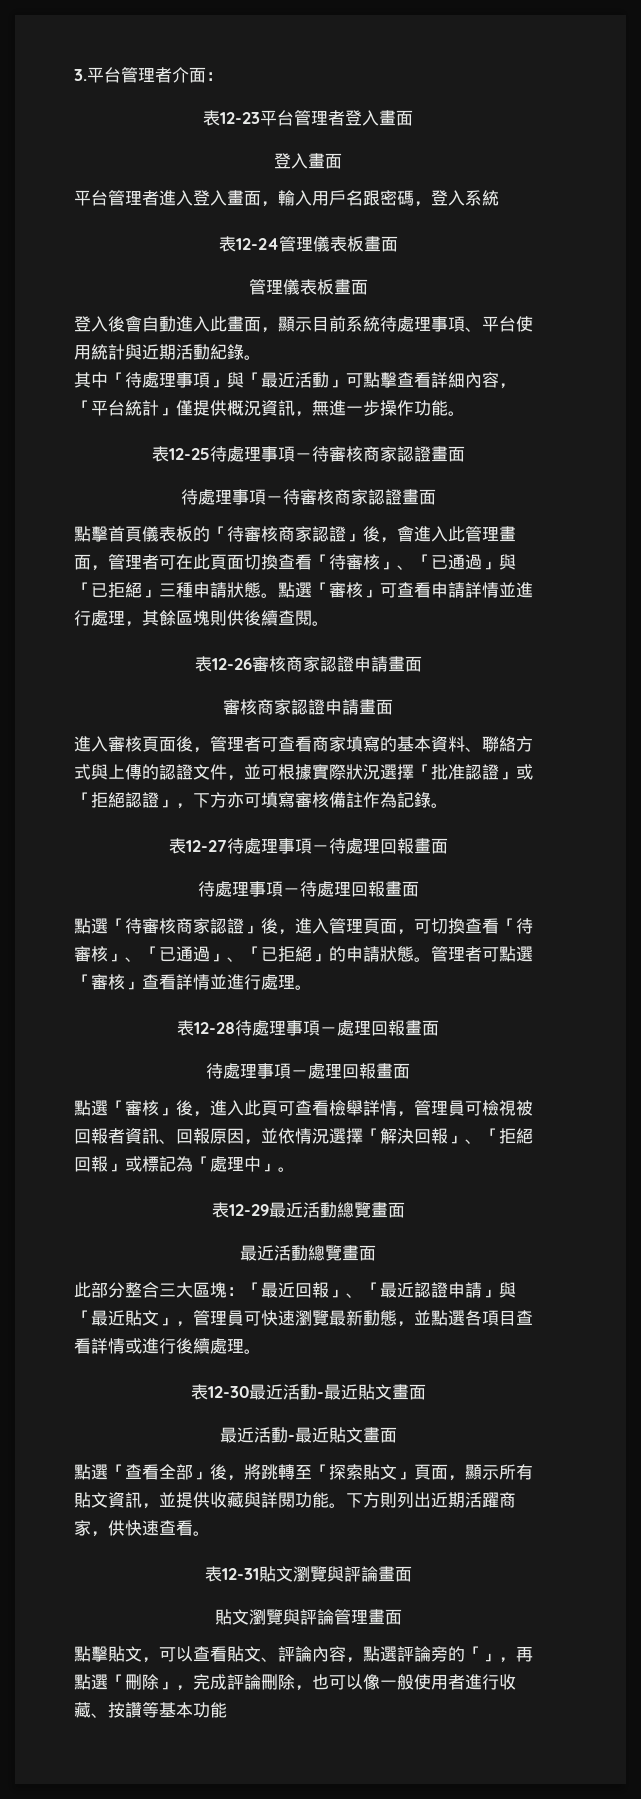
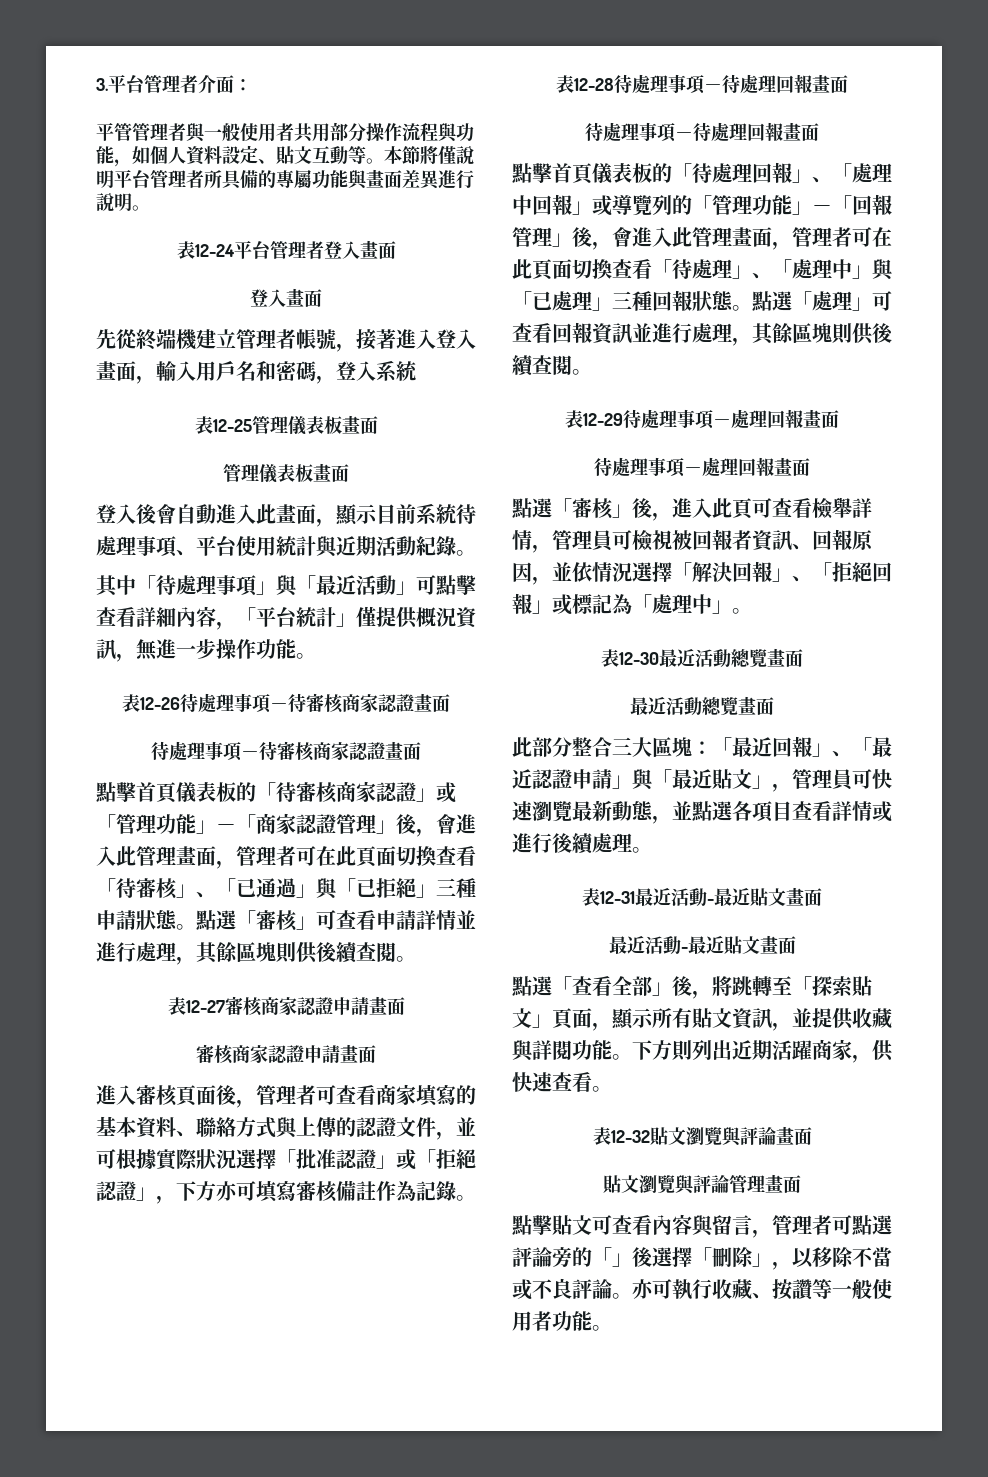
[203,110,260,126] // 表12-23 -> [96,122,474,143] [96,145,474,167] [96,169,474,190] [96,192,150,212] [176,241,235,259] // 平管管理者與一般使用者共用部分操作流程與功能，如個人資料設定、貼文互動等。本節將僅說明平台管理者所具備的專屬功能與畫面差異進行說明。 // 表12-24
[74,190,159,206] 平台管理者 -> [96,329,396,352] 先從終端機建立管理者帳號，接著
[363,190,380,206] 跟 -> [256,361,276,381] 和
[235,238,279,250] 12-24 -> [212,419,252,432] 12-25
[168,448,210,460] 12-25 -> [140,697,180,710] 12-26
(363, 537) none -> [436,782,456,803] [96,813,396,834] 或「管理功能」－「商家認證管理」
[211,658,252,670] 12-26 -> [185,1000,225,1013] 12-27
[185,840,227,852] 12-27 -> [574,78,614,91] 12-28
[91,918,533,935] [74,946,533,962] [74,974,312,990] [177,1020,235,1036] 選「待審核商家認證」後，進入管理頁面，可切換查看「待審核」、「已通過」、「已拒絕」的申請狀態。管理者可點選「審核」查看詳情並進行處理。 // 表12-28 -> [532,162,892,185] [512,194,892,216] [512,227,892,250] [512,259,895,281] [512,290,892,312] [512,322,893,346] [512,355,592,376] [565,410,623,428] 擊首頁儀表板的「待處理回報」、「處理中回報」或導覽列的「管理功能」－「回報管理」後，會進入此管理畫面，管理者可在此頁面切換查看「待處理」、「處理中」與「已處理」三種回報狀態。點選「處理」可查看回報資訊並進行處理，其餘區塊則供後續查閱。 // 表12-29
[228,1204,269,1216] 12-29 -> [619,652,659,665] 12-30
[207,1386,249,1398] 12-30 -> [600,891,635,904] 12-31
[221,1568,259,1580] 12-31 -> [610,1130,650,1143] 12-32
[142,1646,363,1663] ，可以查看貼文、評論內容， -> [592,1214,852,1238] 可查看內容與留言，管理者可
[499,1646,533,1663] [74,1674,108,1690] ，再點選 -> [632,1247,692,1267] 後選擇
[193,1674,516,1691] [74,1702,227,1718] 完成評論刪除，也可以像一般使用者進行收藏、按讚等基本功能 -> [792,1247,892,1268] [512,1278,892,1301] [512,1311,612,1331] 以移除不當或不良評論。亦可執行收藏、按讚等一般使用者功能。

